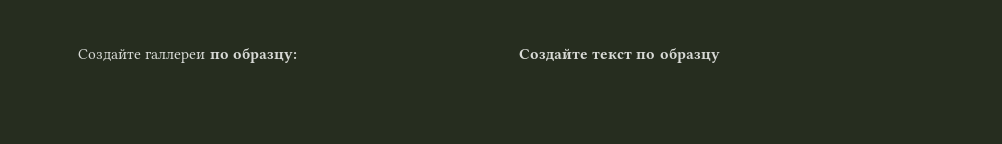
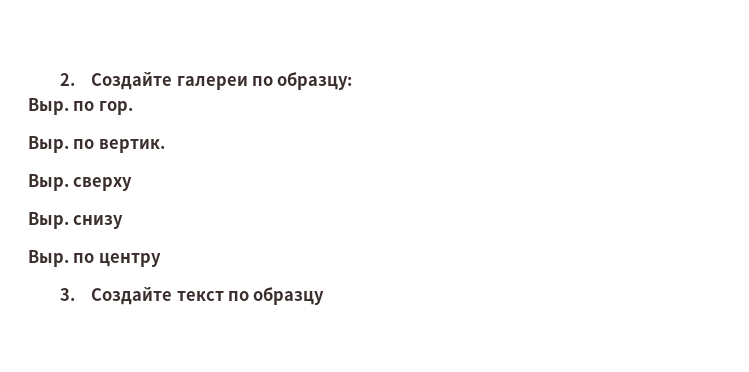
[78,49,206,63] Создайте галлереи -> [59,72,248,90] 2. Создайте галереи
(297, 55) none -> [28,98,133,115] [28,136,165,153] [28,174,133,191] [28,212,124,229] [28,250,161,267] [59,288,75,301] Выр. по гор. // Выр. по вертик. // Выр. сверху // Выр. снизу // Выр. по центру // 3.

